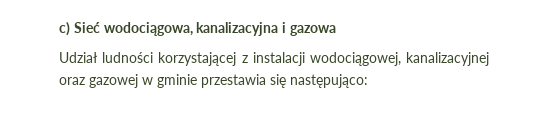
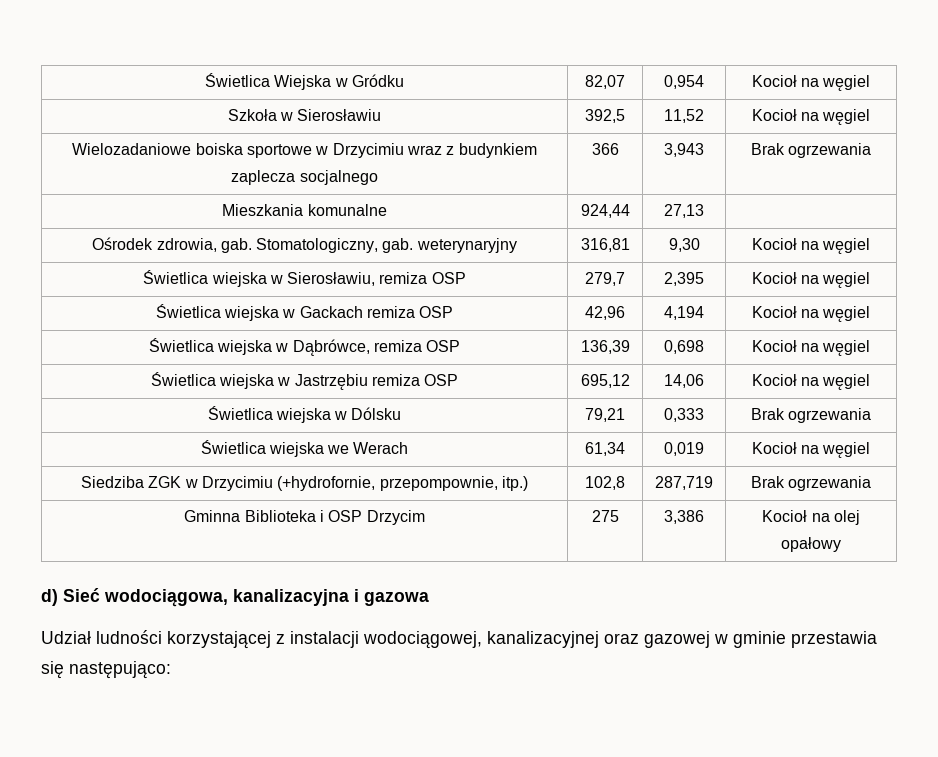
[59,22,70,36] c) -> [205,73,404,90] [585,75,625,89] [664,75,704,89] [751,75,871,91] [227,109,382,121] [585,109,625,123] [664,109,704,123] [751,109,871,125] [72,143,537,158] [231,170,378,185] [591,143,619,155] [664,143,704,157] [750,143,872,158] [222,204,387,216] [580,204,630,218] [664,204,704,218] [92,237,517,253] [580,238,630,252] [668,238,700,252] [751,238,871,254] [143,270,466,287] [585,272,625,286] [664,272,704,286] [751,272,871,288] [155,304,454,321] [585,306,625,320] [664,306,704,320] [751,306,871,322] [148,338,461,356] [580,340,630,354] [664,340,704,354] [751,340,871,356] [150,372,459,390] [580,374,630,388] [664,374,704,388] [751,374,871,390] [207,406,402,423] [585,408,625,422] [664,408,704,422] [750,408,872,423] [200,440,409,457] [585,442,625,456] [664,442,704,456] [751,442,871,458] [81,476,528,491] [585,476,625,490] [655,476,713,490] [750,476,872,491] [184,510,425,525] [591,510,619,522] [664,510,704,524] [762,510,860,525] [781,537,841,552] [41,589,58,606] Świetlica Wiejska w Gródku | 82,07 | 0,954 | Kocioł na węgiel // Szkoła w Sierosławiu | 392,5 | 11,52 | Kocioł na węgiel // Wielozadaniowe boiska sportowe w Drzycimiu wraz z budynkiem zaplecza socjalnego | 366 | 3,943 | Brak ogrzewania // Mieszkania komunalne | 924,44 | 27,13 | // Ośrodek zdrowia, gab. Stomatologiczny, gab. weterynaryjny | 316,81 | 9,30 | Kocioł na węgiel // Świetlica wiejska w Sierosławiu, remiza OSP | 279,7 | 2,395 | Kocioł na węgiel // Świetlica wiejska w Gackach remiza OSP | 42,96 | 4,194 | Kocioł na węgiel // Świetlica wiejska w Dąbrówce, remiza OSP | 136,39 | 0,698 | Kocioł na węgiel // Świetlica wiejska w Jastrzębiu remiza OSP | 695,12 | 14,06 | Kocioł na węgiel // Świetlica wiejska w Dólsku | 79,21 | 0,333 | Brak ogrzewania // Świetlica wiejska we Werach | 61,34 | 0,019 | Kocioł na węgiel // Siedziba ZGK w Drzycimiu (+hydrofornie, przepompownie, itp.) | 102,8 | 287,719 | Brak ogrzewania // Gminna Biblioteka i OSP Drzycim | 275 | 3,386 | Kocioł na olej opałowy // d)

